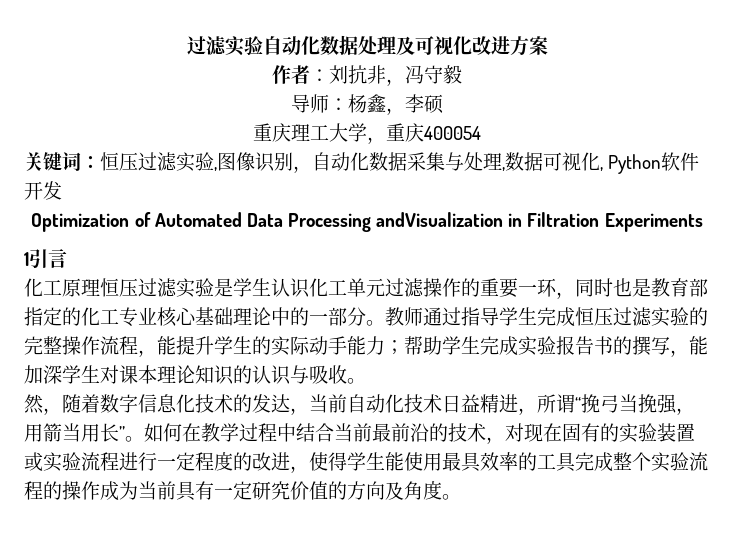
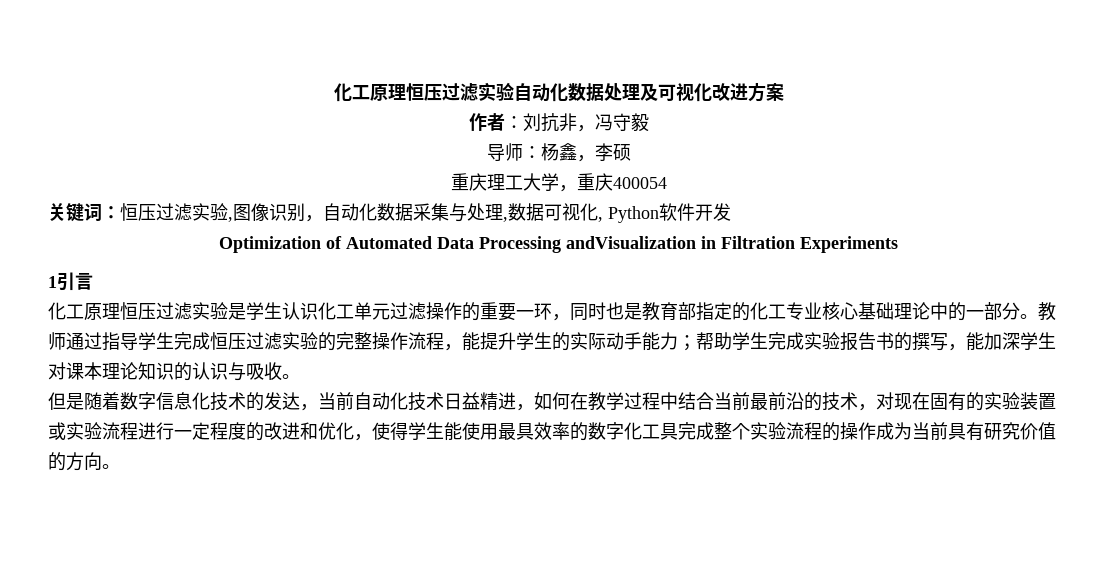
(186, 45) none -> [333,83,442,102] 化工原理恒压
[24,394,62,415] 然， -> [48,392,84,410] 但是
[537,394,695,415] [24,423,144,442] 所谓“挽弓当挽强，用箭当用长”。 -> (534, 407) none
(290, 461) none -> [300,422,354,440] 和优化
(537, 461) none -> [588,422,642,440] 数字化
[214,481,252,500] 一定 -> (984, 431) none
[385,481,442,500] 及角度 -> (102, 461) none

